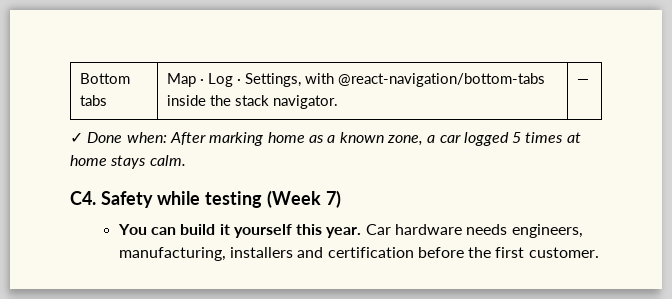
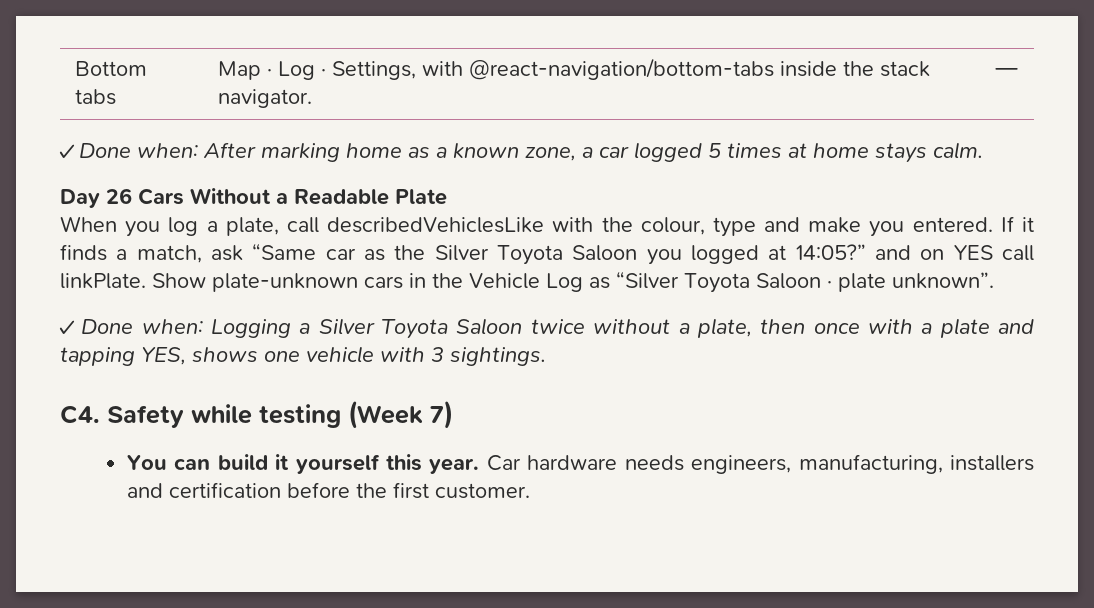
(186, 160) none -> [60,188,447,208] [60,216,1034,237] [60,243,1035,265] [60,271,994,293] [59,318,1035,339] [60,346,546,366] // Day 26 Cars Without a Readable Plate // When you log a plate, call describedVehiclesLike with the colour, type and make you entered. If it finds a match, ask “Same car as the Silver Toyota Saloon you logged at 14:05?” and on YES call linkPlate. Show plate-unknown cars in the Vehicle Log as “Silver Toyota Saloon · plate unknown”. // ✓ Done when: Logging a Silver Toyota Saloon twice without a plate, then once with a plate and tapping YES, shows one vehicle with 3 sightings.

